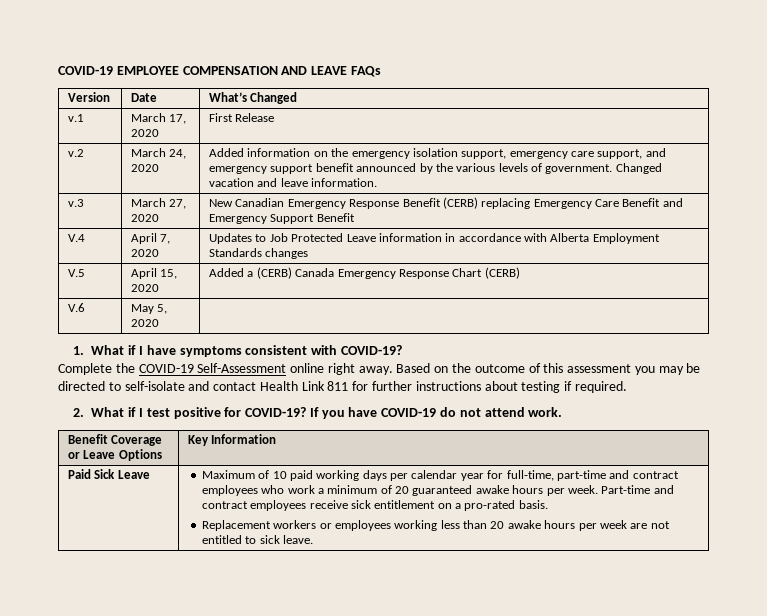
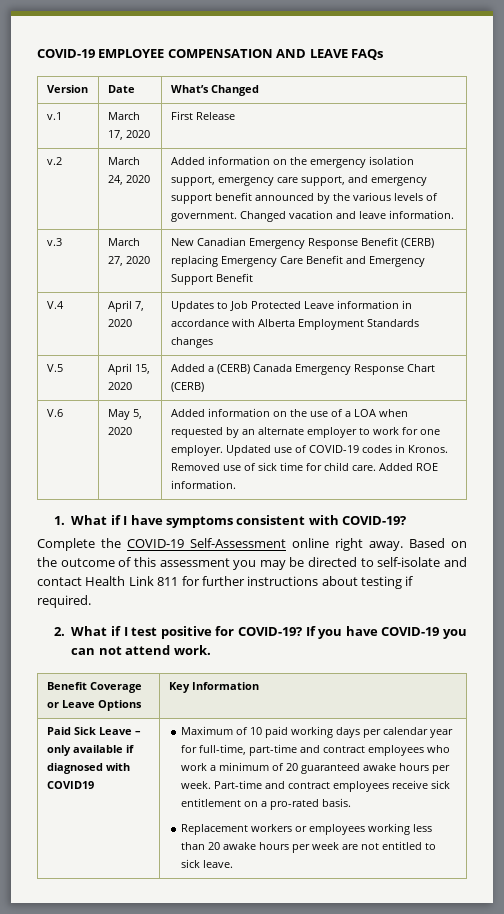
(160, 323) none -> [170,408,408,417] [170,427,440,438] [170,444,448,456] [170,462,438,471] [170,480,236,489] Added information on the use of a LOA when requested by an alternate employer to work for one employer. Updated use of COVID-19 codes in Kronos. Removed use of sick time for child care. Added ROE information.
[440,407,457,417] do -> [443,629,467,639] [71,648,96,655] you can
(150, 474) none -> [134,731,141,735] [46,745,134,756] [46,763,130,774] [46,781,94,789] – only available if diagnosed with COVID19

